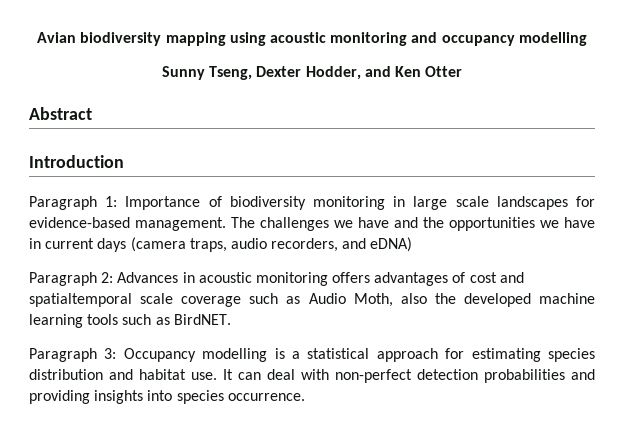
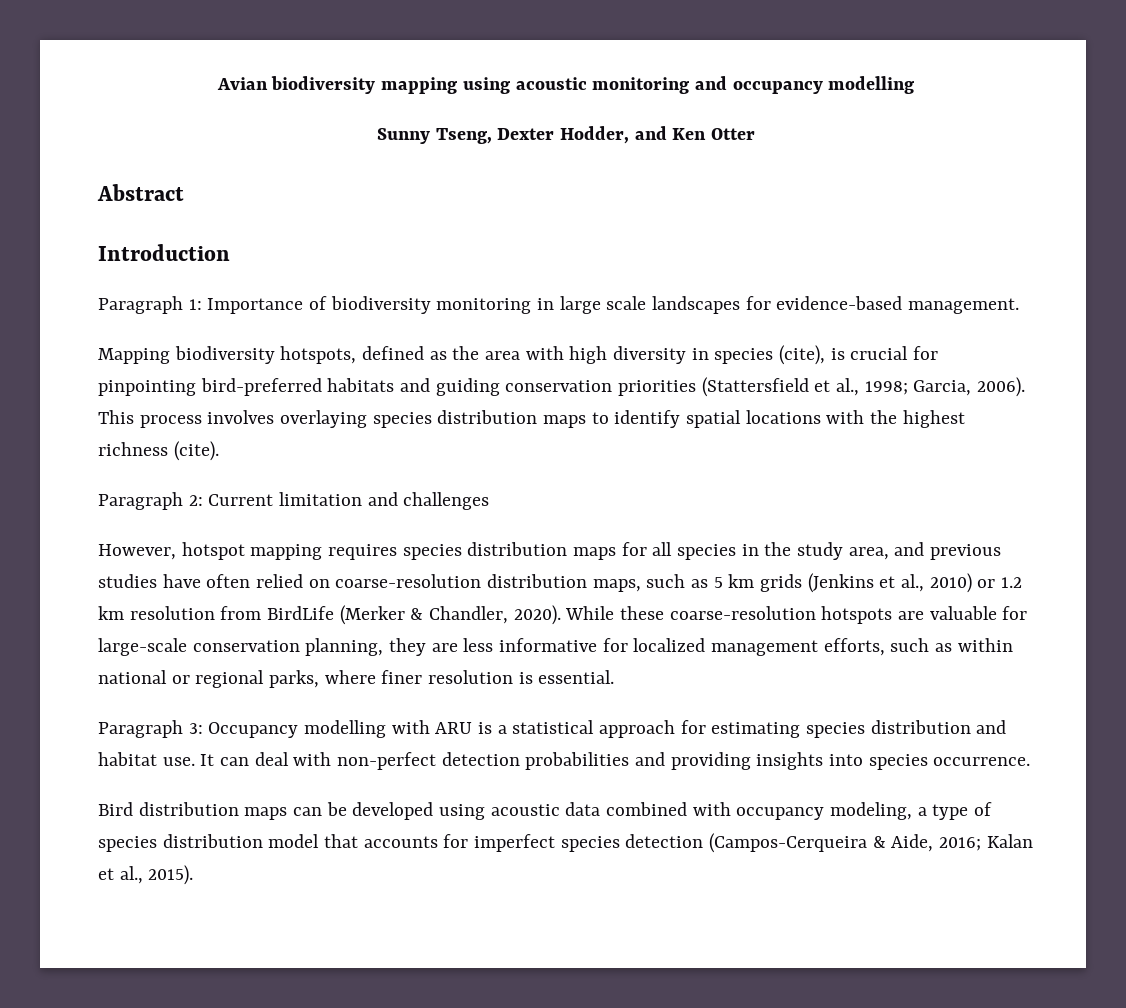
[231,217,595,231] [29,237,413,252] [29,272,524,286] [29,293,596,307] [29,314,231,328] The challenges we have and the opportunities we have in current days (camera traps, audio recorders, and eDNA) // Paragraph 2: Advances in acoustic monitoring offers advantages of cost and spatialtemporal scale coverage such as Audio Moth, also the developed machine learning tools such as BirdNET. -> [98,345,939,365] [98,377,1026,397] [98,410,965,428] [98,441,219,461] [98,492,490,510] [98,542,1002,560] [98,573,1023,593] [98,605,1028,625] [98,638,1013,656] [98,670,615,688] // Mapping biodiversity hotspots, defined as the area with high diversity in species (cite), is crucial for pinpointing bird-preferred habitats and guiding conservation priorities (Stattersfield et al., 1998; Garcia, 2006). This process involves overlaying species distribution maps to identify spatial locations with the highest richness (cite). // Paragraph 2: Current limitation and challenges // However, hotspot mapping requires species distribution maps for all species in the study area, and previous studies have often relied on coarse-resolution distribution maps, such as 5 km grids (Jenkins et al., 2010) or 1.2 km resolution from BirdLife (Merker & Chandler, 2020). While these coarse-resolution hotspots are valuable for large-scale conservation planning, they are less informative for localized management efforts, such as within national or regional parks, where finer resolution is essential.
(268, 355) none -> [391,720,473,734] with ARU
(305, 397) none -> [98,802,993,820] [98,833,1033,853] [98,865,194,885] // Bird distribution maps can be developed using acoustic data combined with occupancy modeling, a type of species distribution model that accounts for imperfect species detection (Campos-Cerqueira & Aide, 2016; Kalan et al., 2015).

